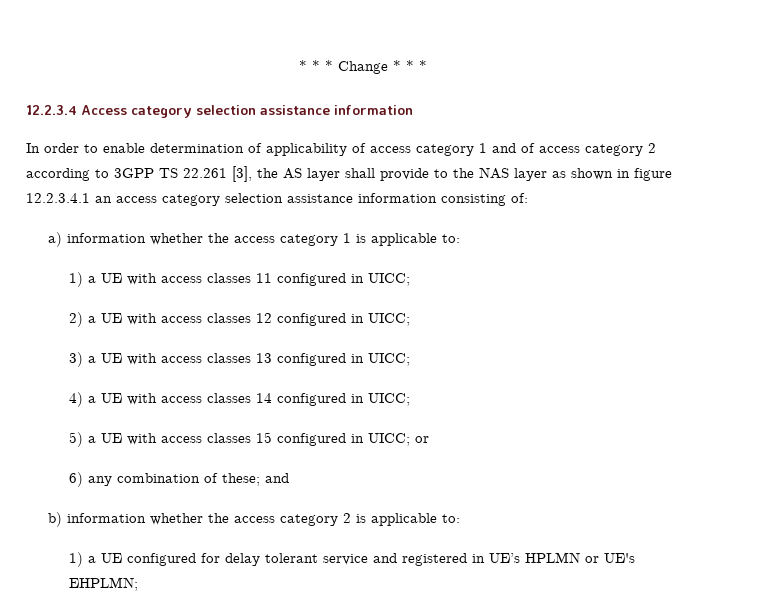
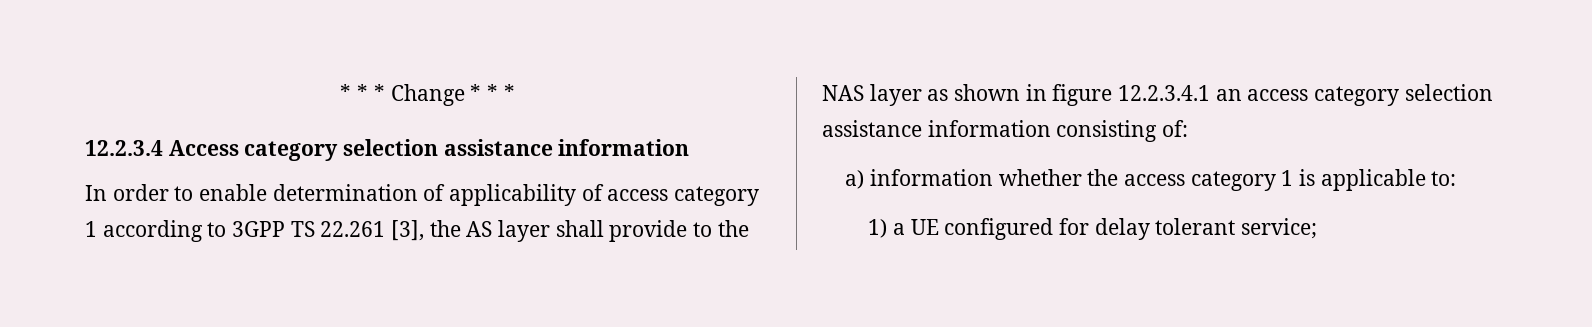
[492,143,656,156] and of access category 2 -> (97, 229) none
[69,272,411,287] [69,312,411,327] [69,352,411,367] [69,392,411,407] [69,432,430,447] [69,472,290,487] [47,512,460,527] // 1) a UE with access classes 11 configured in UICC; // 2) a UE with access classes 12 configured in UICC; // 3) a UE with access classes 13 configured in UICC; // 4) a UE with access classes 14 configured in UICC; // 5) a UE with access classes 15 configured in UICC; or // 6) any combination of these; and // b) information whether the access category 2 is applicable to: -> (1457, 178) none
[323,552,636,566] [69,577,139,591] service and registered in UE’s HPLMN or UE's EHPLMN; -> [1241,218,1318,239] service;

